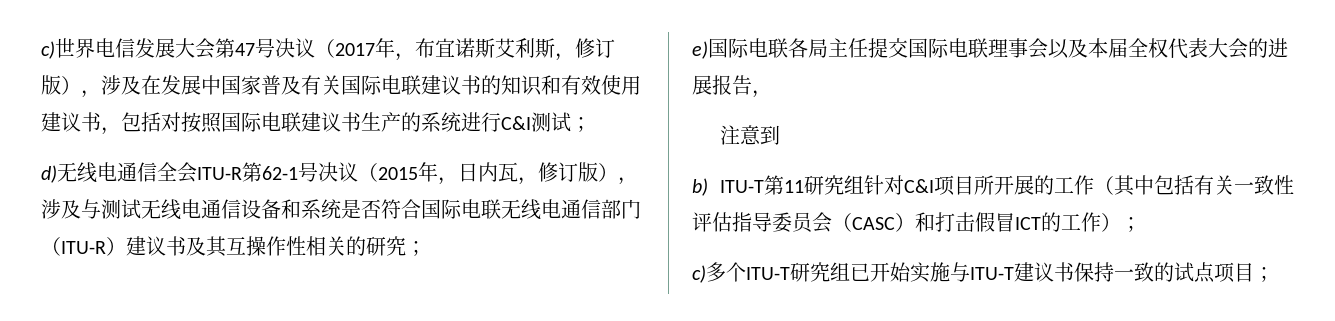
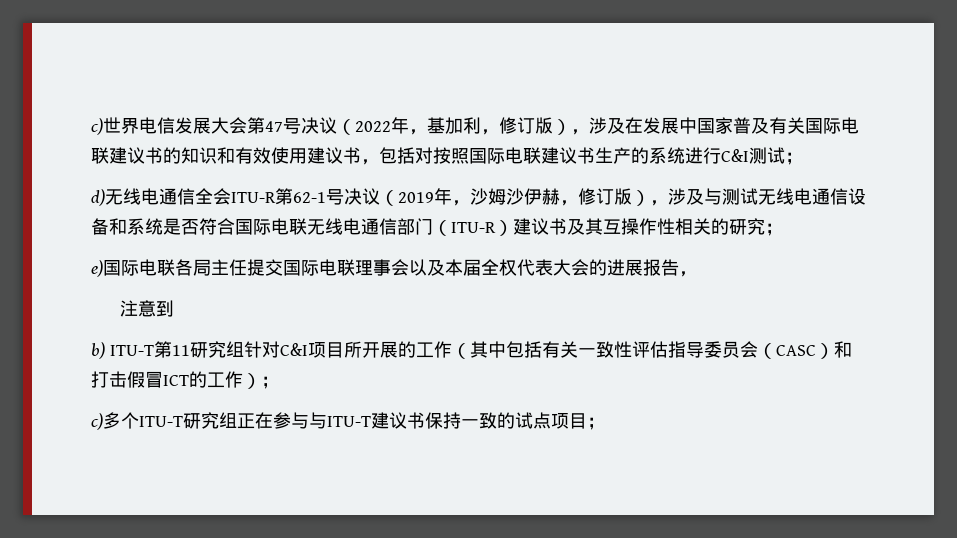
[335,38,555,61] 2017年，布宜诺斯艾利斯 -> [355,117,481,135] 2022年，基加利
[378,162,518,185] 2015年，日内瓦 -> [398,188,560,206] 2019年，沙姆沙伊赫
[850,262,950,283] 已开始实施 -> [237,412,309,429] 正在参与

